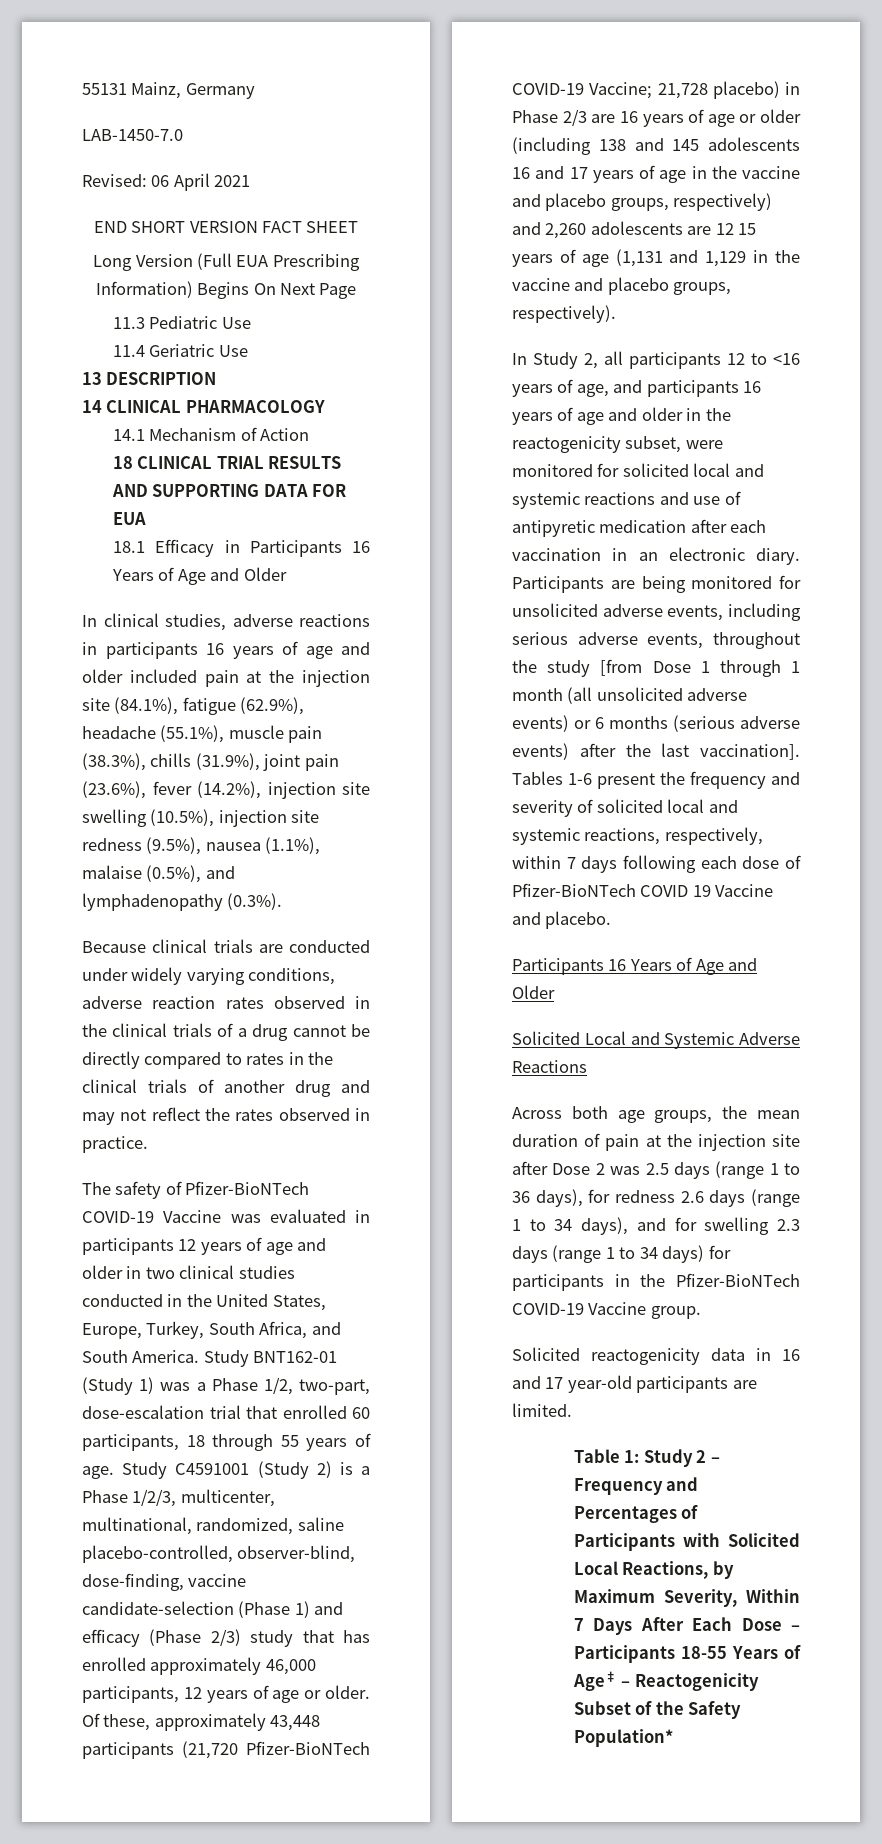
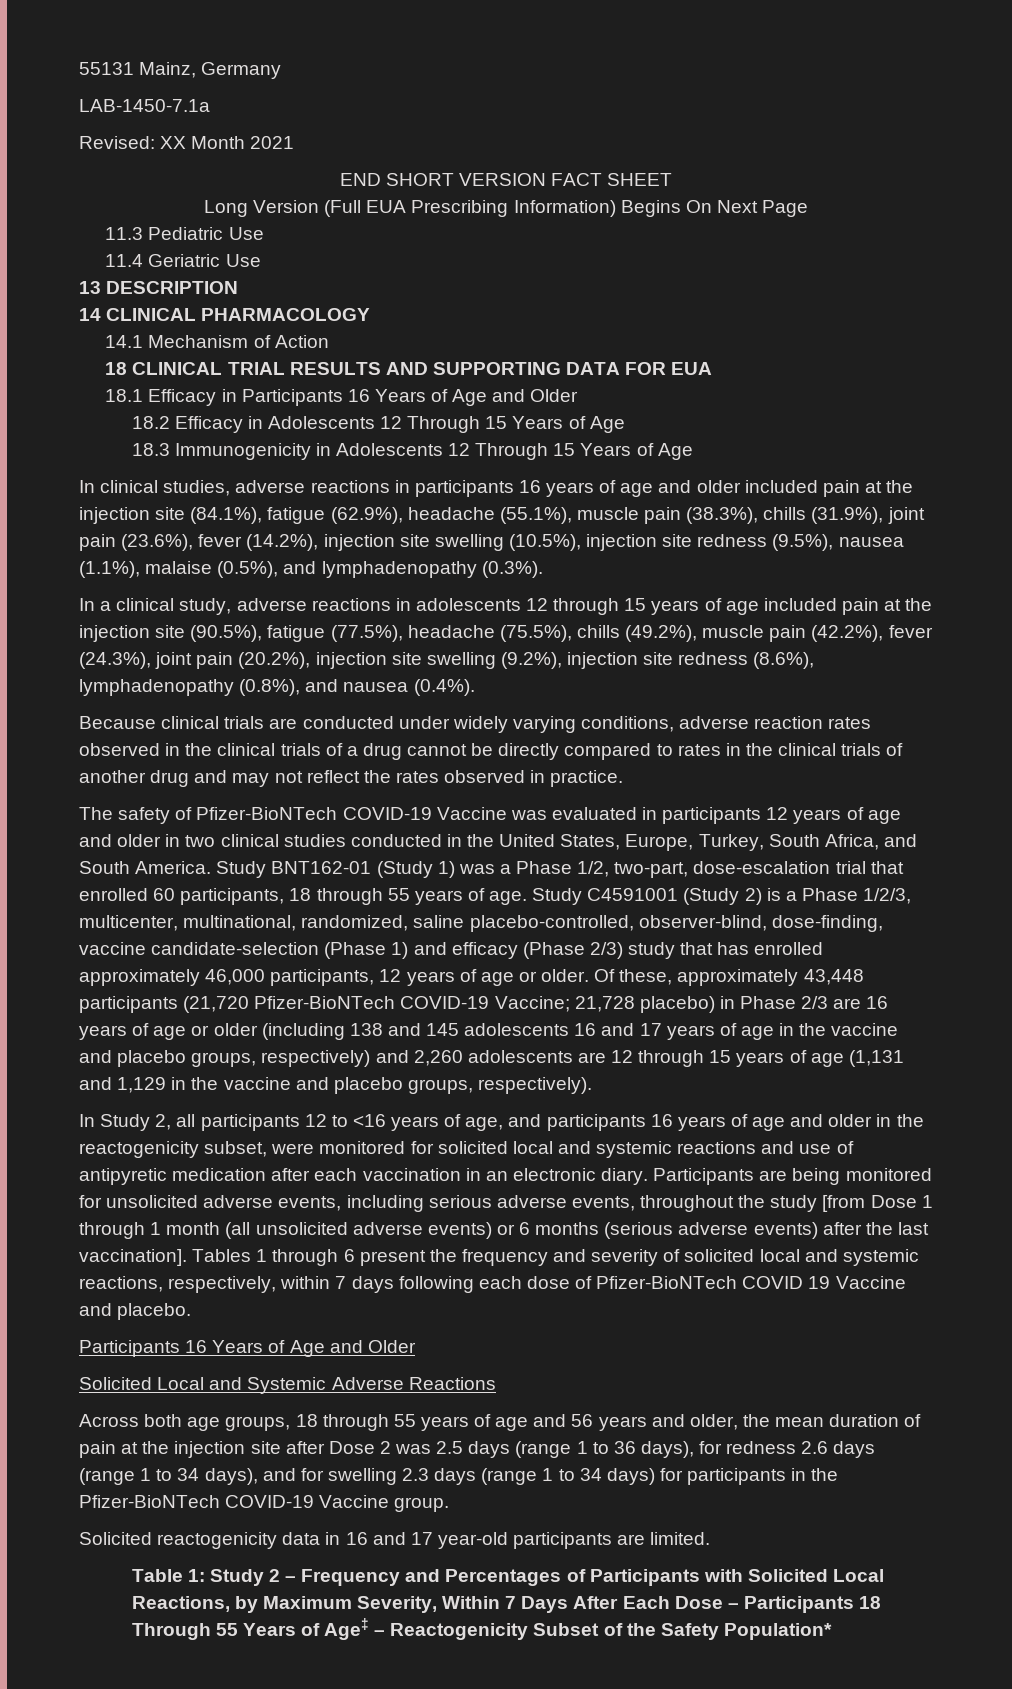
[82,129,183,141] LAB-1450-7.0 -> [79,99,210,112] LAB-1450-7.1a
[151,173,210,191] 06 April -> [160,136,246,149] XX Month
(287, 574) none -> [131,416,625,433] [131,443,693,460] // 18.2 Efficacy in Adolescents 12 Through 15 Years of Age // 18.3 Immunogenicity in Adolescents 12 Through 15 Years of Age
(283, 901) none -> [79,598,933,615] [79,625,933,642] [79,652,815,669] [79,679,475,696] // In a clinical study, adverse reactions in adolescents 12 through 15 years of age included pain at the injection site (90.5%), fatigue (77.5%), headache (75.5%), chills (49.2%), muscle pain (42.2%), fever (24.3%), joint pain (20.2%), injection site swelling (9.2%), injection site redness (8.6%), lymphadenopathy (0.8%), and nausea (0.4%).
(734, 229) none -> [638,1050,705,1067] through
[568,773,592,785] 1-6 -> [256,1249,355,1266] 1 through 6
(713, 1116) none -> [295,1414,738,1431] 18 through 55 years of age and 56 years and older,
[680,1646,727,1659] 18-55 -> [859,1596,882,1609] [131,1623,238,1640] 18 Through 55

